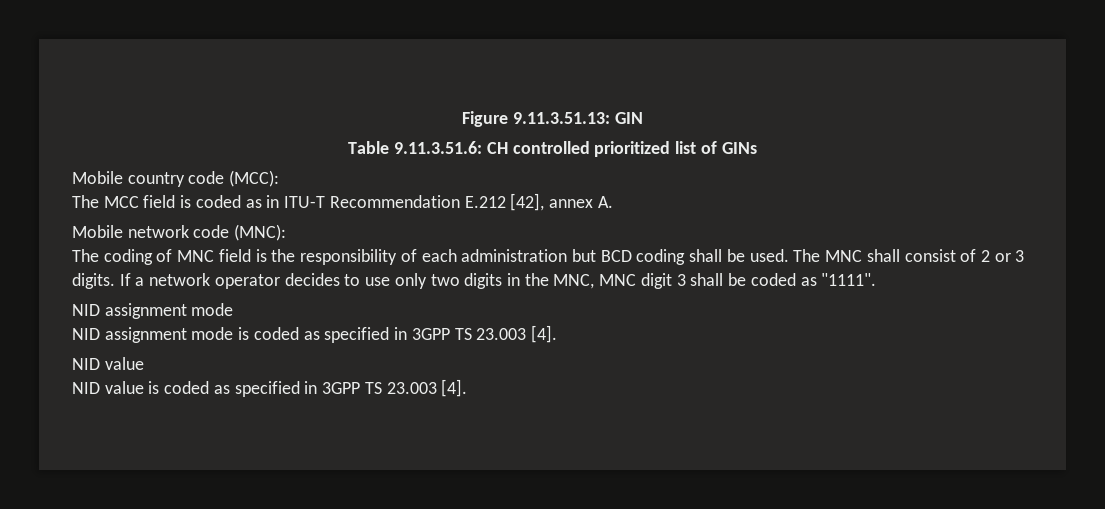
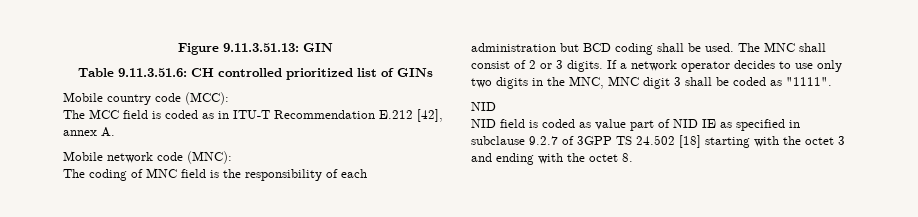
[104,303,234,319] [72,325,557,343] [72,357,144,370] [72,379,468,397] assignment mode // NID assignment mode is coded as specified in 3GPP TS 23.003 [4]. // NID value // NID value is coded as specified in 3GPP TS 23.003 [4]. -> [471,119,800,131] [471,135,845,148] [471,153,633,165] // NID field is coded as value part of NID IE as specified in subclause 9.2.7 of 3GPP TS 24.502 [18] starting with the octet 3 and ending with the octet 8.

